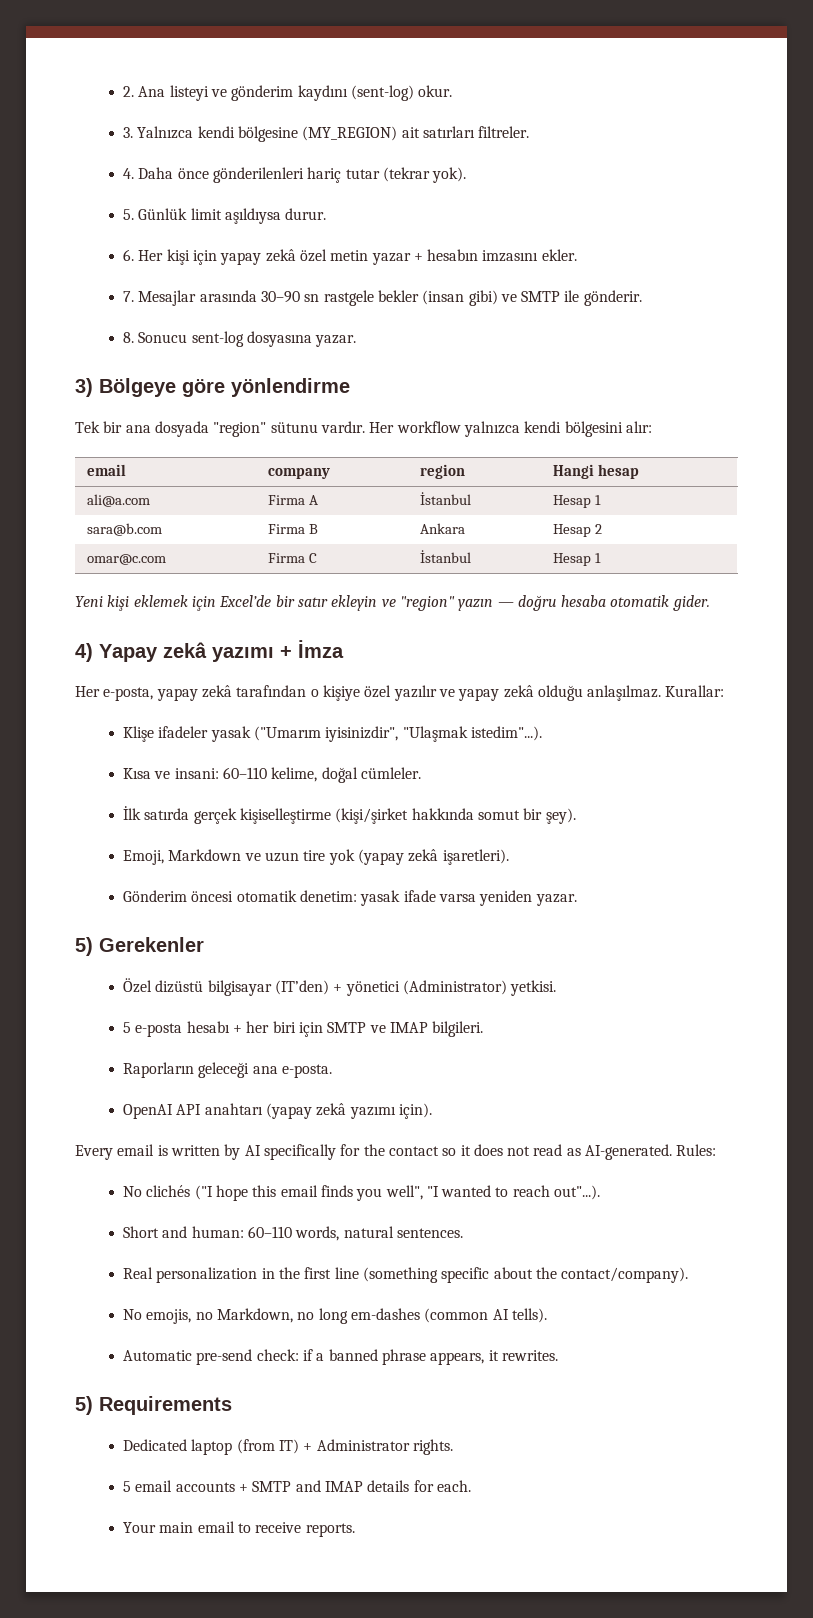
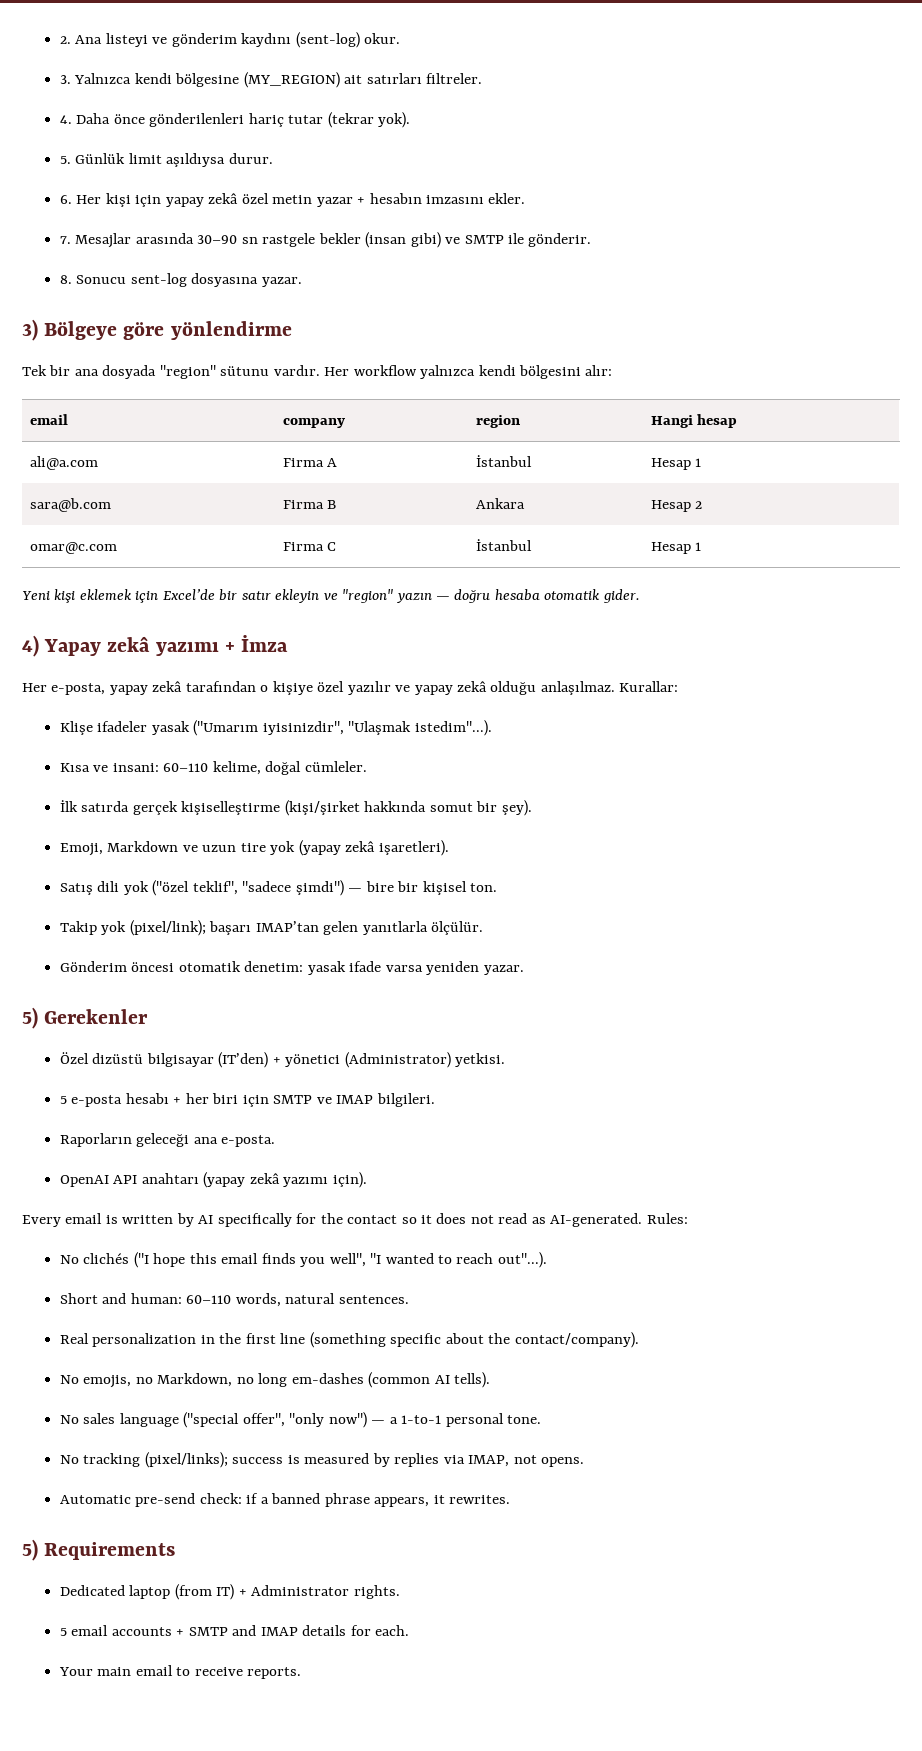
(509, 857) none -> [60,880,498,896] [60,920,484,936] // Satış dili yok ("özel teklif", "sadece şimdi") — bire bir kişisel ton. // Takip yok (pixel/link); başarı IMAP’tan gelen yanıtlarla ölçülür.
(547, 1315) none -> [60,1412,542,1428] [60,1452,585,1468] // No sales language ("special offer", "only now") — a 1-to-1 personal tone. // No tracking (pixel/links); success is measured by replies via IMAP, not opens.

